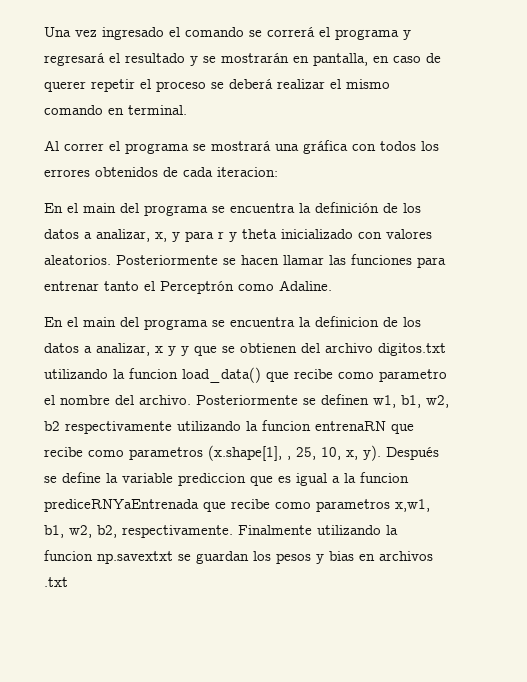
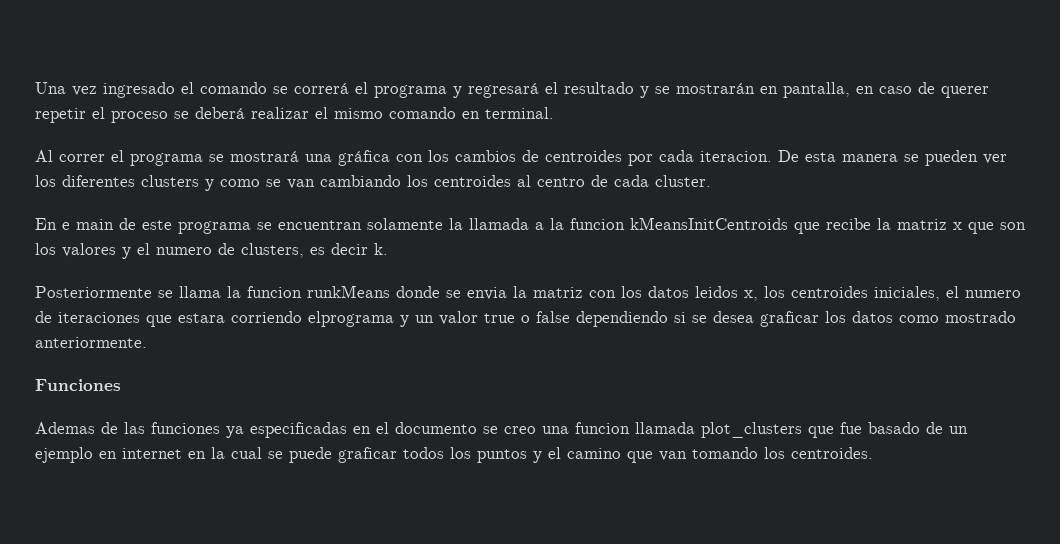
[380,141,439,151] [44,167,158,177] todos los errores obtenidos -> [428,150,1007,166] [35,175,585,191] los cambios de centroides por cada iteracion. De esta manera se pueden ver los diferentes clusters y como se van cambiando los centroides al centro
[217,167,278,177] [44,202,421,216] [44,229,432,242] [44,254,446,268] [44,280,332,294] [44,316,421,330] [44,343,446,356] [44,367,447,383] [44,394,449,408] [44,420,414,434] [44,445,439,461] [44,472,327,486] iteracion: // En el main del programa se encuentra la definición de los datos a analizar, x, y para r y theta inicializado con valores aleatorios. Posteriormente se hacen llamar las funciones para entrenar tanto el Perceptrón como Adaline. // En el main del programa se encuentra la definicion de los datos a analizar, x y y que se obtienen del archivo digitos.txt utilizando la funcion load_data() que recibe como parametro el nombre del archivo. Posteriormente se definen w1, b1, w2, b2 respectivamente utilizando la funcion entrenaRN que recibe como parametros (x.shape[1], , 25, 10, x, y). Después se define la variable prediccion que es igual -> [655,175,711,187] [35,218,529,234] cluster. // En e main de este programa se encuentran solamente la llamada
[44,499,430,512] [44,525,398,538] [44,550,433,564] [44,577,68,587] prediceRNYaEntrenada que recibe como parametros x,w1, b1, w2, b2, respectivamente. Finalmente utilizando la funcion np.savextxt se guardan los pesos y bias en archivos .txt -> [630,217,1026,234] [35,243,388,259] [35,285,1021,301] [35,311,1016,327] [35,337,147,348] [35,379,121,391] [35,422,968,438] [35,447,873,463] kMeansInitCentroids que recibe la matriz x que son los valores y el numero de clusters, es decir k. // Posteriormente se llama la funcion runkMeans donde se envia la matriz con los datos leidos x, los centroides iniciales, el numero de iteraciones que estara corriendo elprograma y un valor true o false dependiendo si se desea graficar los datos como mostrado anteriormente. // Funciones // Ademas de las funciones ya especificadas en el documento se creo una funcion llamada plot_clusters que fue basado de un ejemplo en internet en la cual se puede graficar todos los puntos y el camino que van tomando los centroides.

